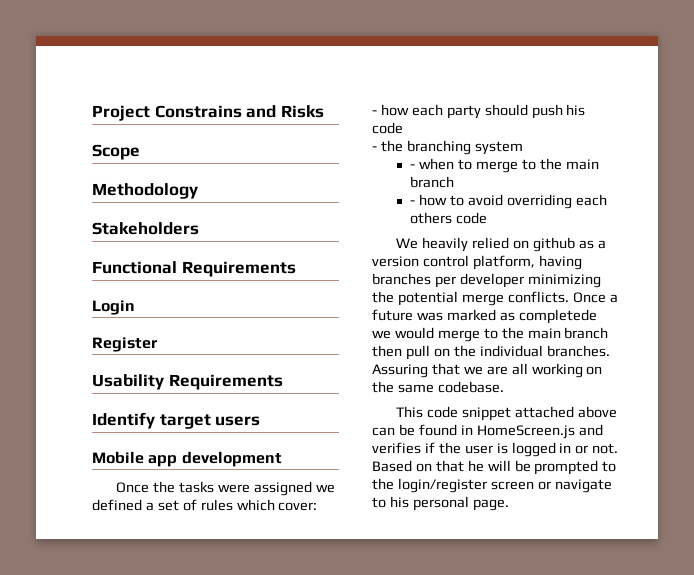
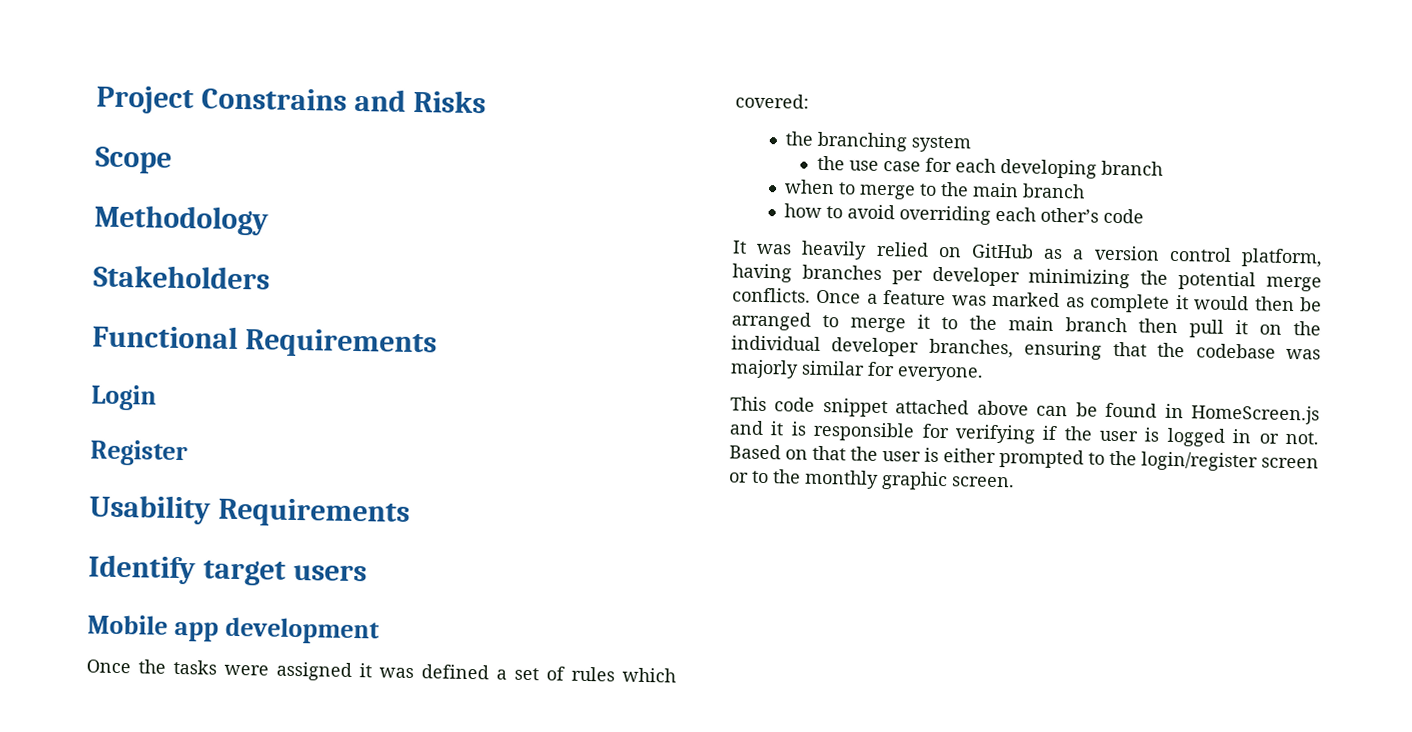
[315,484,335,493] we -> [359,663,414,679] it was
[278,502,318,511] [372,104,586,119] [372,122,403,134] [372,140,523,155] [410,164,416,169] cover: // - how each party should push his code // - the branching system // - -> [735,93,809,109] [785,131,972,153] [816,155,1163,179] covered: // the branching system // the use case for each developing branch //
[410,200,416,205] - -> (1086, 191) none
[410,212,488,224] [396,238,419,249] others code // We -> [1040,207,1145,224] [732,240,793,255] other’s code // It was
[533,237,576,252] github -> [971,243,1034,259] GitHub
[372,309,413,321] future -> [883,290,947,306] feature
[518,309,597,324] [372,327,480,342] completede we would merge -> [1089,293,1322,313] [731,311,930,333] complete it would then be arranged to merge it
(430, 352) none -> [1235,320,1248,335] it
[546,345,610,357] [372,363,603,378] [372,381,504,393] branches. Assuring that we are all working on the same codebase. -> [831,337,1321,360] [730,359,984,382] developer branches, ensuring that the codebase was majorly similar for everyone.
[372,442,421,454] verifies -> [770,421,1036,444] it is responsible for verifying
[467,460,531,472] he will be -> [850,446,996,463] the user is either
[554,479,612,493] [372,496,509,511] navigate to his personal page. -> [752,469,1015,491] to the monthly graphic screen.

